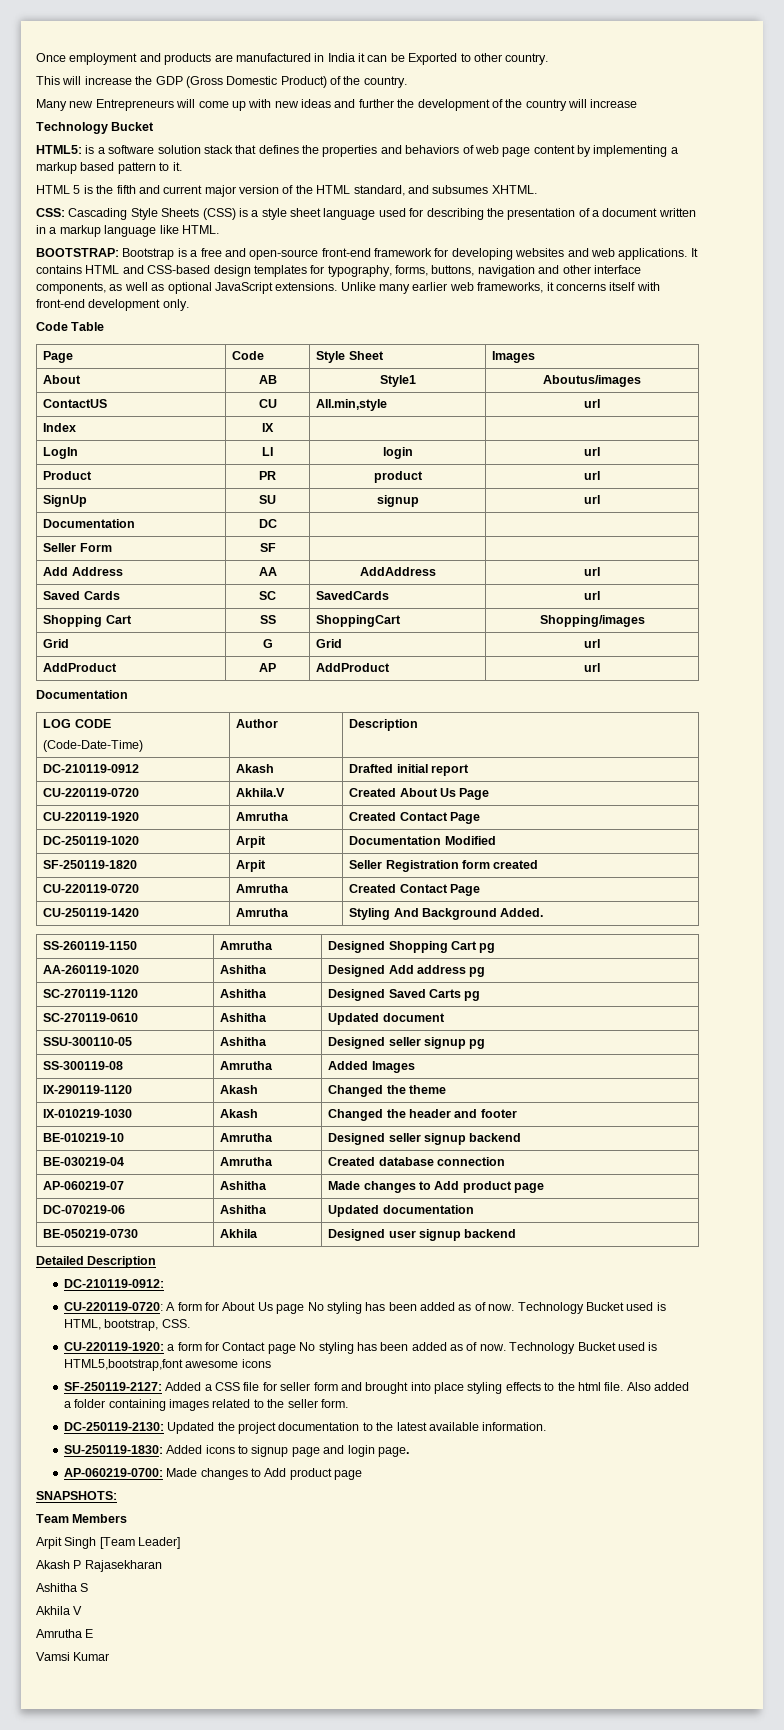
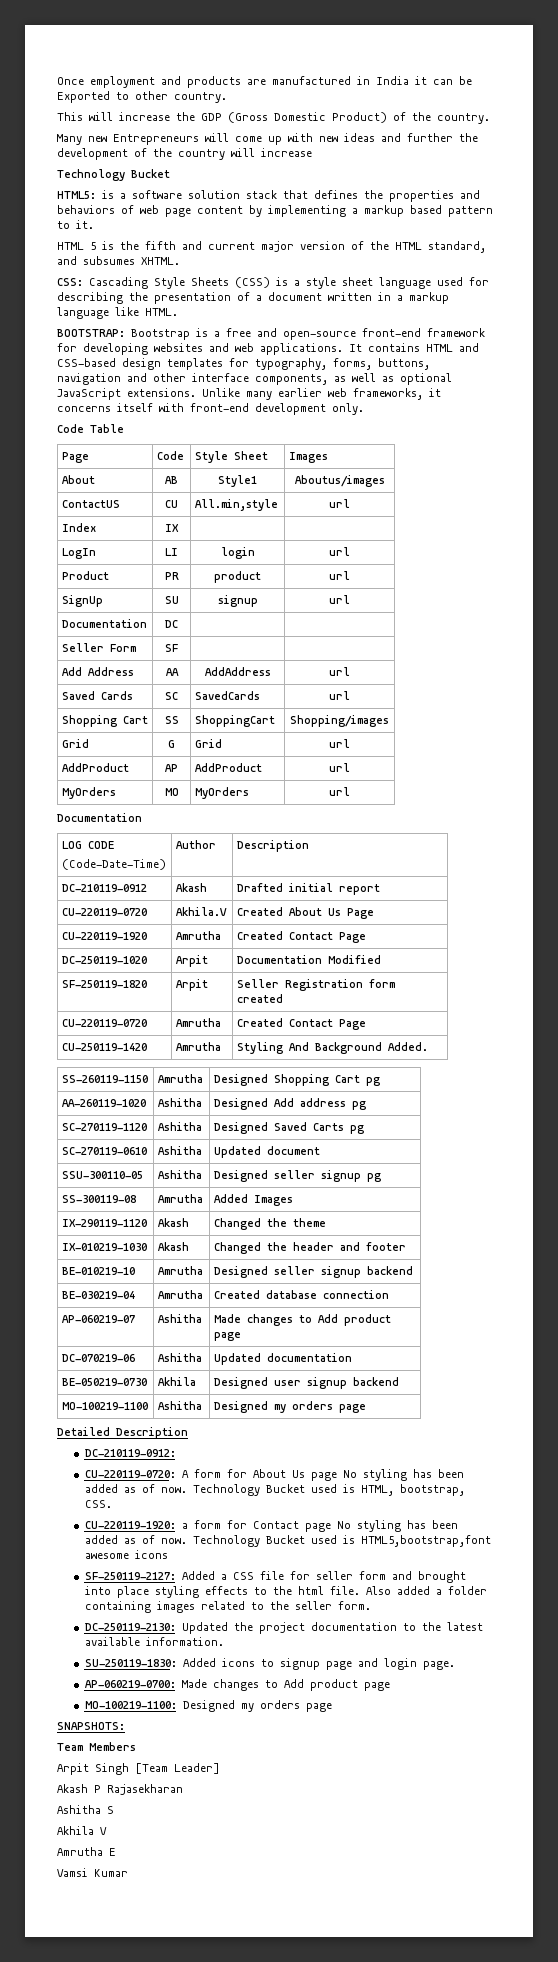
(600, 667) none -> [61,787,116,799] [164,788,179,796] [194,787,249,799] [329,787,350,796] // MyOrders | MO | MyOrders | url
(517, 1233) none -> [61,1402,148,1410] [157,1401,202,1410] [213,1401,366,1413] // MO-100219-1100 | Ashitha | Designed my orders page
(363, 1475) none -> [84,1700,332,1712] // MO-100219-1100: Designed my orders page

